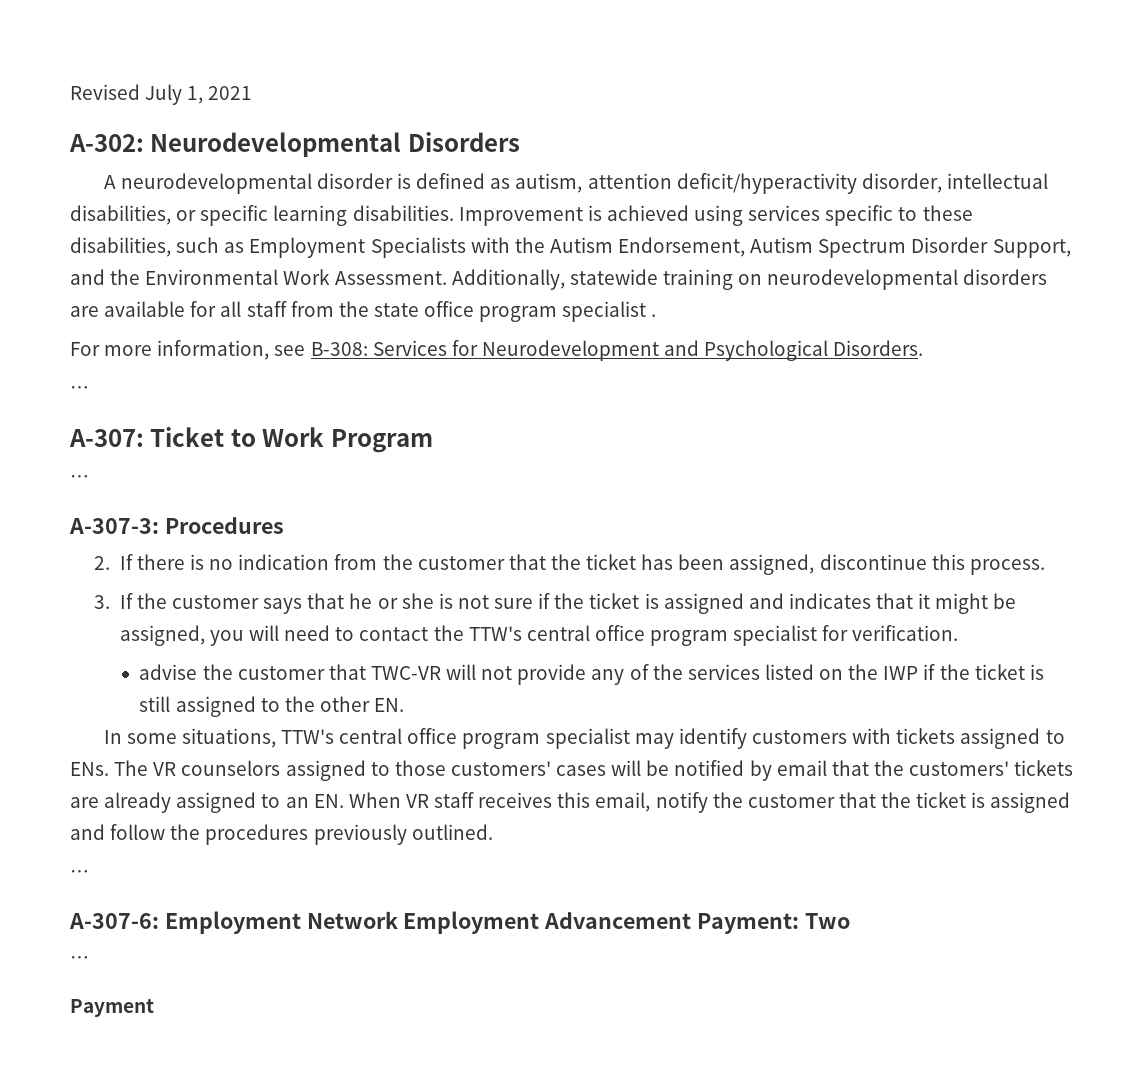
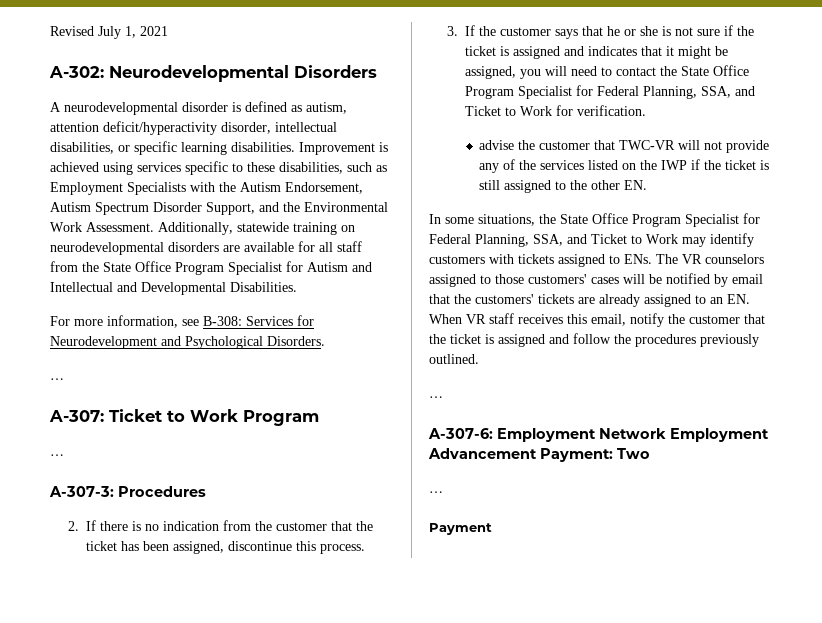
[373,301,657,322] state office program specialist . -> [103,261,372,275] [50,282,297,295] State Office Program Specialist for Autism and Intellectual and Developmental Disabilities.
[468,625,818,646] TTW's central office program specialist -> [680,65,749,76] [464,85,755,99] [464,106,552,116] State Office Program Specialist for Federal Planning, SSA, and Ticket to Work
[281,728,630,749] TTW's central office program specialist -> [539,213,760,227] [429,234,678,247] the State Office Program Specialist for Federal Planning, SSA, and Ticket to Work

